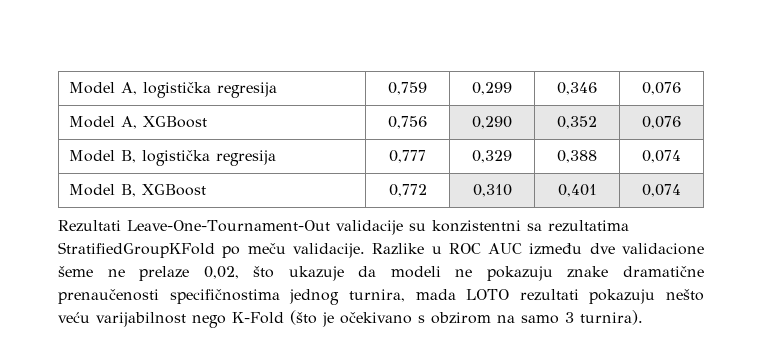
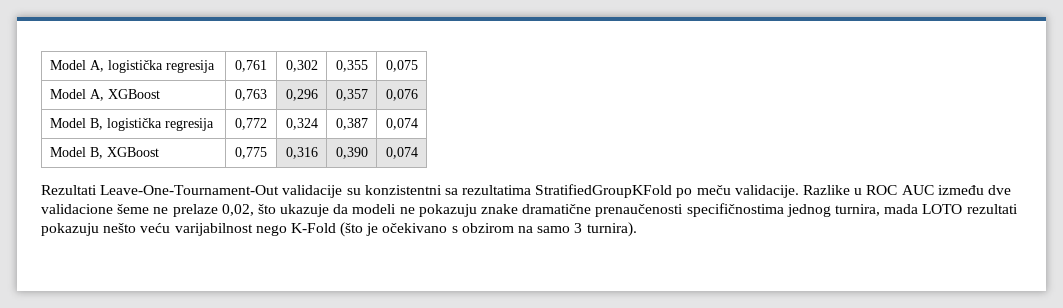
[388,82,427,95] [472,82,512,95] [557,82,597,95] [642,82,681,95] 0,759 | 0,299 | 0,346 | 0,076 -> [235,60,267,72] [285,60,318,72] [335,60,368,72] [385,60,418,72] 0,761 | 0,302 | 0,355 | 0,075
[388,116,427,129] [472,116,512,129] [557,116,597,129] 0,756 | 0,290 | 0,352 -> [235,89,267,101] [285,89,318,101] [335,89,368,101] 0,763 | 0,296 | 0,357
[389,150,426,163] [472,150,512,163] [557,150,597,163] 0,777 | 0,329 | 0,388 -> [235,118,267,130] [285,118,318,130] [335,118,368,130] 0,772 | 0,324 | 0,387
[388,184,427,197] [472,184,512,197] [557,184,597,197] 0,772 | 0,310 | 0,401 -> [235,147,267,159] [285,147,318,159] [335,147,368,159] 0,775 | 0,316 | 0,390

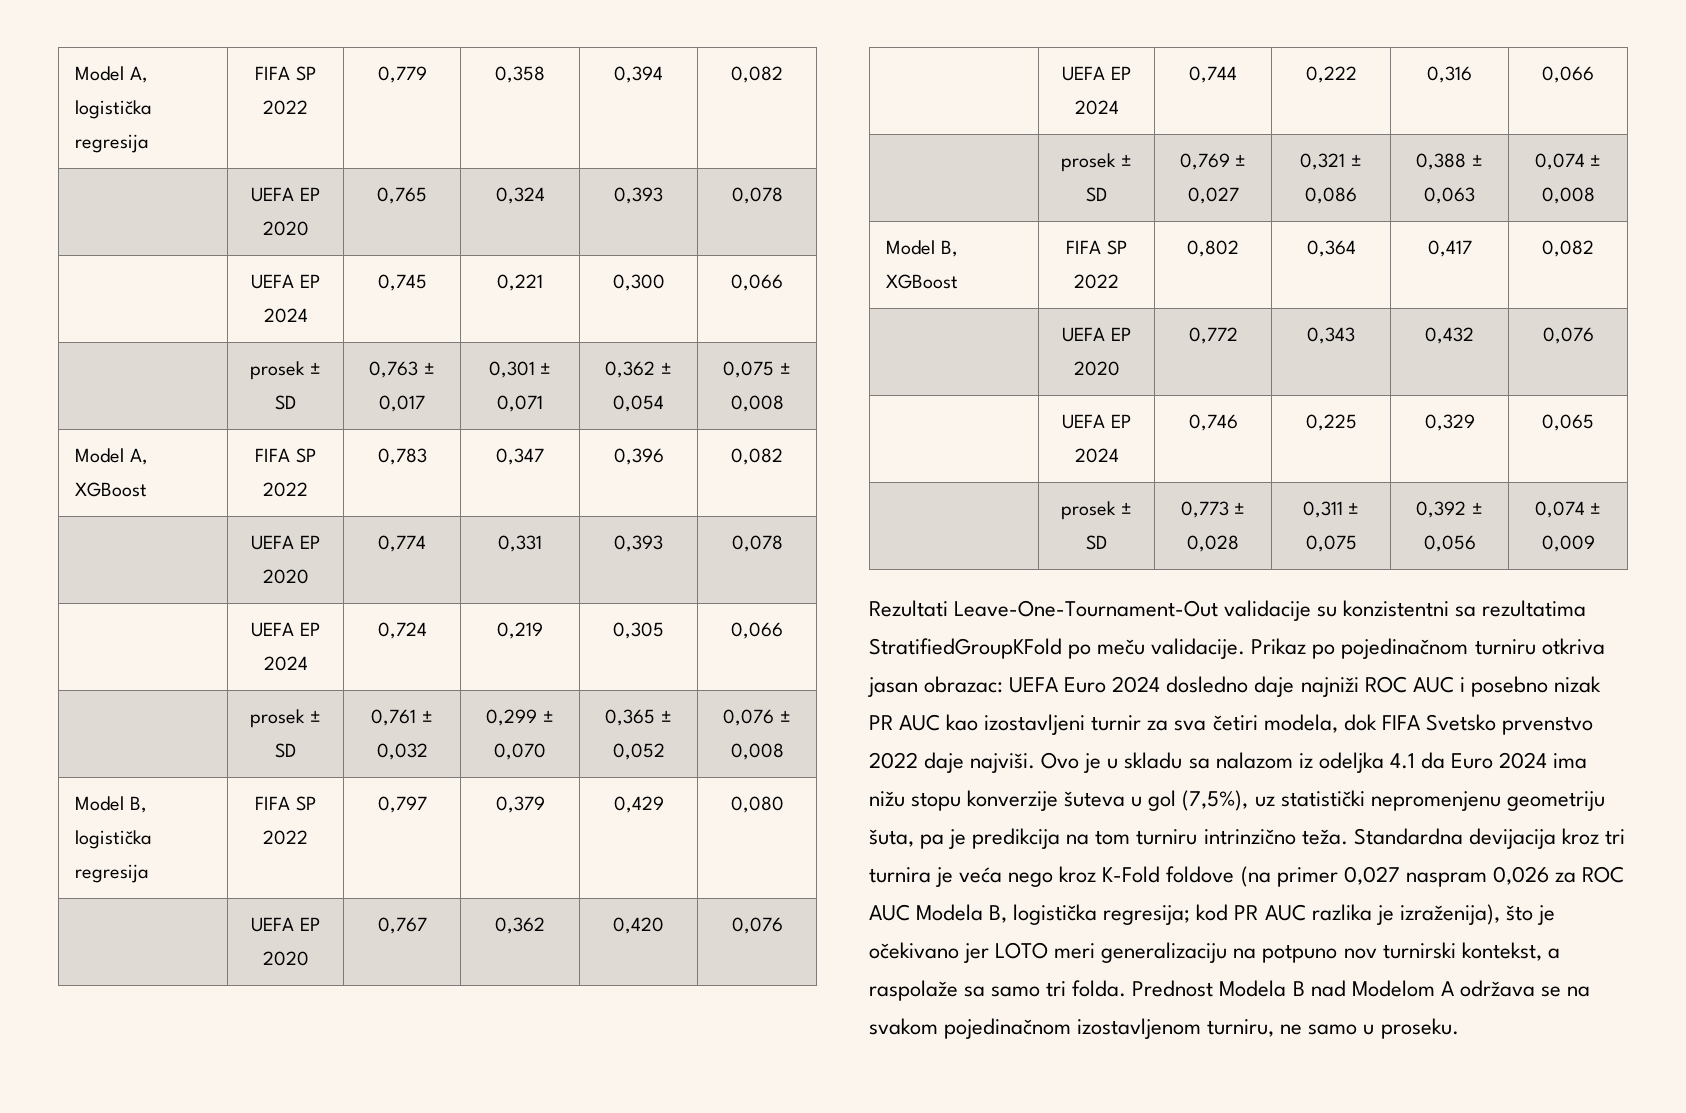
[235,60,267,72] [285,60,318,72] [335,60,368,72] [385,60,418,72] 0,761 | 0,302 | 0,355 | 0,075 -> [255,66,316,81] [263,100,308,115] [377,66,427,83] [495,66,545,83] [614,66,663,83] [731,66,783,83] [251,187,320,202] [262,221,309,236] [377,187,427,204] [495,187,545,204] [614,187,663,204] [731,187,783,204] [251,274,320,289] [263,308,308,323] [377,274,427,291] [497,274,543,291] [612,274,665,291] [731,274,783,291] [250,361,321,380] [275,395,296,410] [369,361,435,378] [379,395,425,412] [488,361,552,378] [497,395,543,412] [605,361,672,378] [613,395,664,412] [723,361,791,378] [730,395,784,412] FIFA SP 2022 | 0,779 | 0,358 | 0,394 | 0,082 // | UEFA EP 2020 | 0,765 | 0,324 | 0,393 | 0,078 // | UEFA EP 2024 | 0,745 | 0,221 | 0,300 | 0,066 // | prosek ± SD | 0,763 ± 0,017 | 0,301 ± 0,071 | 0,362 ± 0,054 | 0,075 ± 0,008
[235,89,267,101] [285,89,318,101] [335,89,368,101] [385,89,418,101] 0,763 | 0,296 | 0,357 | 0,076 -> [255,448,316,463] [263,482,308,497] [377,448,427,465] [496,448,544,465] [613,448,664,465] [731,448,783,465] [251,535,320,550] [262,569,309,584] [378,535,426,552] [498,535,542,552] [614,535,663,552] [731,535,783,552] [251,622,320,637] [263,656,308,671] [377,622,427,639] [497,622,543,639] [613,622,664,639] [731,622,783,639] [250,709,321,728] [275,743,296,758] [371,709,433,726] [376,743,428,760] [486,709,554,726] [494,743,546,760] [605,709,672,726] [612,743,665,760] [723,709,791,726] [730,743,784,760] FIFA SP 2022 | 0,783 | 0,347 | 0,396 | 0,082 // | UEFA EP 2020 | 0,774 | 0,331 | 0,393 | 0,078 // | UEFA EP 2024 | 0,724 | 0,219 | 0,305 | 0,066 // | prosek ± SD | 0,761 ± 0,032 | 0,299 ± 0,070 | 0,365 ± 0,052 | 0,076 ± 0,008
[235,118,267,130] [285,118,318,130] [335,118,368,130] [385,118,418,130] 0,772 | 0,324 | 0,387 | 0,074 -> [255,796,316,811] [263,830,308,845] [377,796,427,813] [495,796,545,813] [613,796,664,813] [730,796,784,813] [251,917,320,932] [262,951,309,966] [377,917,427,934] [495,917,545,934] [613,917,664,934] [731,917,783,934] [1062,66,1131,81] [1074,100,1119,115] [1189,66,1237,83] [1305,66,1357,83] [1427,66,1472,83] [1542,66,1594,83] [1061,153,1132,172] [1086,187,1107,202] [1179,153,1247,170] [1187,187,1239,204] [1300,153,1362,170] [1305,187,1357,204] [1416,153,1483,170] [1424,187,1475,204] [1534,153,1602,170] [1541,187,1595,204] FIFA SP 2022 | 0,797 | 0,379 | 0,429 | 0,080 // | UEFA EP 2020 | 0,767 | 0,362 | 0,420 | 0,076 // | UEFA EP 2024 | 0,744 | 0,222 | 0,316 | 0,066 // | prosek ± SD | 0,769 ± 0,027 | 0,321 ± 0,086 | 0,388 ± 0,063 | 0,074 ± 0,008
[235,147,267,159] [285,147,318,159] [335,147,368,159] [385,147,418,159] 0,775 | 0,316 | 0,390 | 0,074 -> [1066,240,1127,255] [1074,274,1119,289] [1187,240,1239,257] [1306,240,1356,257] [1427,240,1472,257] [1542,240,1594,257] [1062,327,1131,342] [1073,361,1120,376] [1188,327,1238,344] [1307,327,1355,344] [1425,327,1474,344] [1542,327,1594,344] [1062,414,1131,429] [1074,448,1119,463] [1188,414,1238,431] [1305,414,1357,431] [1424,414,1475,431] [1542,414,1594,431] [1061,501,1132,520] [1086,535,1107,550] [1180,501,1246,518] [1187,535,1239,552] [1302,501,1360,518] [1305,535,1357,552] [1416,501,1483,518] [1423,535,1476,552] [1534,501,1602,518] [1541,535,1595,552] FIFA SP 2022 | 0,802 | 0,364 | 0,417 | 0,082 // | UEFA EP 2020 | 0,772 | 0,343 | 0,432 | 0,076 // | UEFA EP 2024 | 0,746 | 0,225 | 0,329 | 0,065 // | prosek ± SD | 0,773 ± 0,028 | 0,311 ± 0,075 | 0,392 ± 0,056 | 0,074 ± 0,009
[803,185,1011,195] [41,203,1018,217] [41,222,637,237] Razlike u ROC AUC između dve validacione šeme ne prelaze 0,02, što ukazuje da modeli ne pokazuju znake dramatične prenaučenosti specifičnostima jednog turnira, mada LOTO rezultati pokazuju nešto veću varijabilnost nego K-Fold (što je očekivano s obzirom na samo 3 turnira). -> [1251,638,1605,659] [867,676,1601,697] [869,714,1593,735] [869,752,1588,773] [869,790,1605,811] [869,828,1625,849] [869,866,1624,887] [869,904,1555,925] [869,942,1560,963] [869,980,1590,1001] [869,1018,1459,1039] Prikaz po pojedinačnom turniru otkriva jasan obrazac: UEFA Euro 2024 dosledno daje najniži ROC AUC i posebno nizak PR AUC kao izostavljeni turnir za sva četiri modela, dok FIFA Svetsko prvenstvo 2022 daje najviši. Ovo je u skladu sa nalazom iz odeljka 4.1 da Euro 2024 ima nižu stopu konverzije šuteva u gol (7,5%), uz statistički nepromenjenu geometriju šuta, pa je predikcija na tom turniru intrinzično teža. Standardna devijacija kroz tri turnira je veća nego kroz K-Fold foldove (na primer 0,027 naspram 0,026 za ROC AUC Modela B, logistička regresija; kod PR AUC razlika je izraženija), što je očekivano jer LOTO meri generalizaciju na potpuno nov turnirski kontekst, a raspolaže sa samo tri folda. Prednost Modela B nad Modelom A održava se na svakom pojedinačnom izostavljenom turniru, ne samo u proseku.

